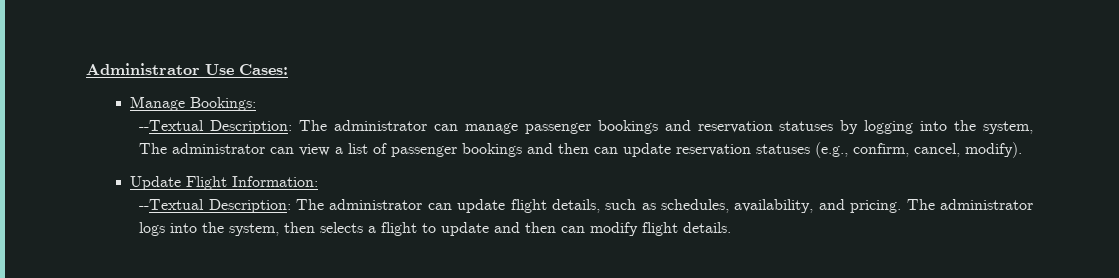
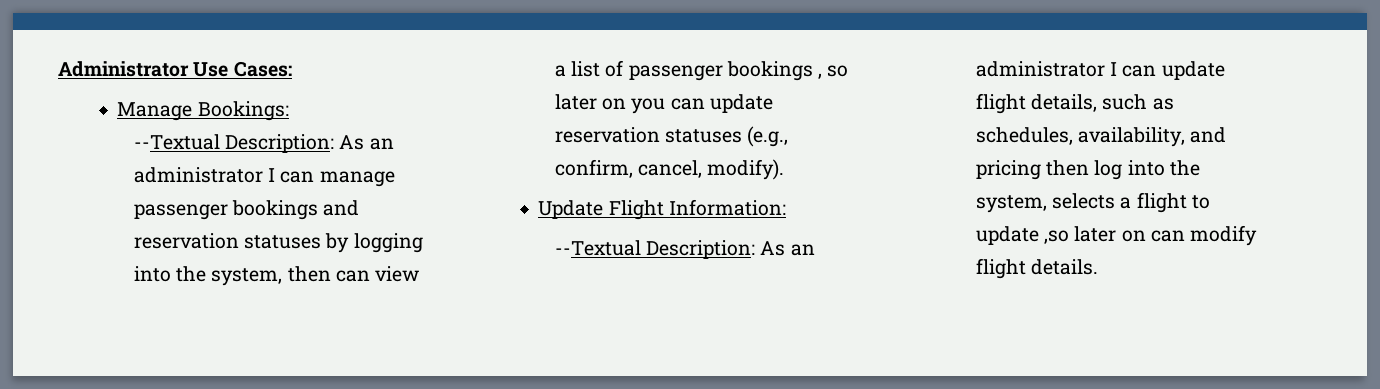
[299,120,428,131] The administrator -> [339,135,394,150] [133,167,276,183] As an administrator I
[139,143,266,154] The administrator -> [287,266,331,282] then
[527,143,590,154] and then -> [818,65,849,79] [554,94,666,114] , so later on you
[296,199,423,210] The administrator -> [760,241,815,256] [975,61,1118,77] As an administrator I
[850,199,1033,213] [139,222,316,236] pricing. The administrator logs into the system, then -> [975,160,1200,180] [975,195,1047,213] pricing then log into the system,
[494,222,557,233] and then -> [1044,226,1146,244] ,so later on

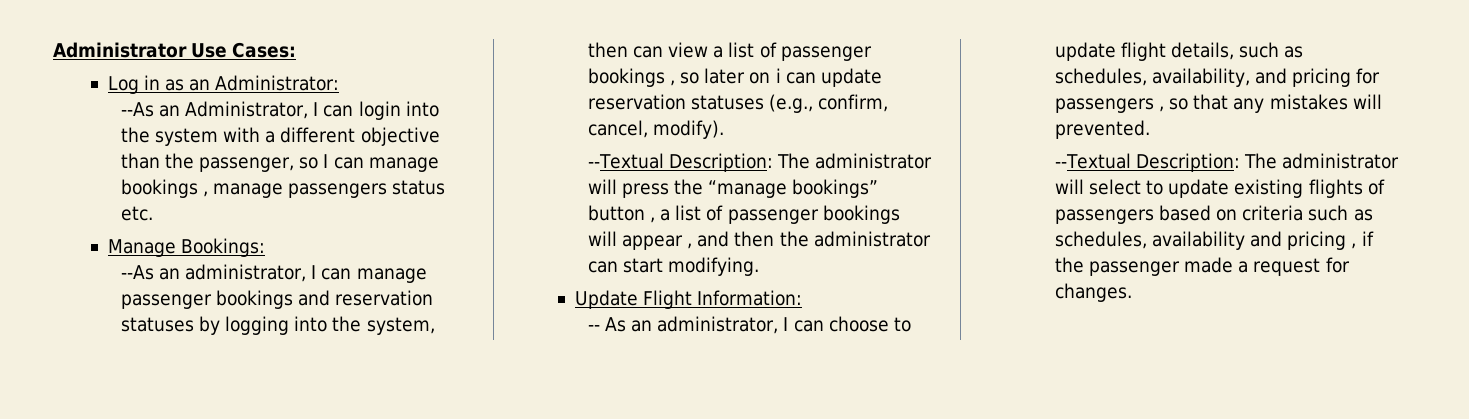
[117,101,289,121] [133,134,394,153] [133,167,263,183] Manage Bookings: // --Textual Description: As an administrator -> [107,75,340,94] [120,101,439,120] [120,127,440,146] [120,153,439,172] [120,179,446,198] [120,206,153,221] [107,238,266,257] [120,264,307,282] Log in as an Administrator: // --As an Administrator, I can login into the system with a different objective than the passenger, so I can manage bookings , manage passengers status etc. // Manage Bookings: // --As an administrator,
[631,98,666,114] you -> [775,68,781,83] i
(785, 169) none -> [587,153,933,172] [587,179,879,198] [587,205,900,224] [587,231,931,250] [587,257,760,276] // --Textual Description: The administrator will press the “manage bookings” button , a list of passenger bookings will appear , and then the administrator can start modifying.
[554,240,815,259] [975,61,1157,77] --Textual Description: As an administrator I can -> [587,316,911,334] -- As an administrator, I can choose to
[1046,160,1200,180] [975,192,1210,213] [975,225,1258,246] [975,258,1099,279] then log into the system, selects a flight to update ,so later on can modify flight details. -> [1356,68,1381,84] [1054,94,1382,113] [1054,120,1150,139] [1054,153,1400,172] [1054,179,1385,198] [1054,205,1373,224] [1054,231,1374,250] [1054,257,1350,276] [1054,283,1132,302] for passengers , so that any mistakes will prevented. // --Textual Description: The administrator will select to update existing flights of passengers based on criteria such as schedules, availability and pricing , if the passenger made a request for changes.

